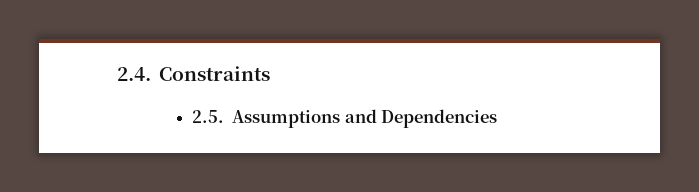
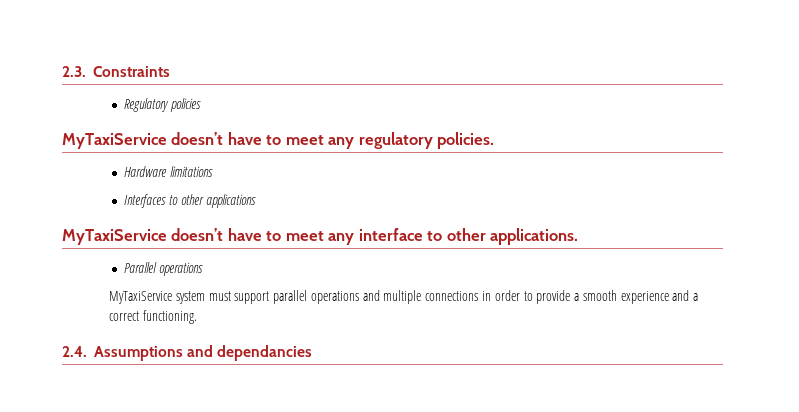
[117,67,151,81] 2.4. -> [62,66,86,77] 2.3.
[191,110,224,123] 2.5. -> [124,98,202,112] [62,132,495,149] [124,166,214,177] [124,194,256,208] [62,228,579,245] [124,262,204,276] [108,290,699,304] [108,310,197,324] [62,346,87,357] Regulatory policies // MyTaxiService doesn’t have to meet any regulatory policies. // Hardware limitations // Interfaces to other applications // MyTaxiService doesn’t have to meet any interface to other applications. // Parallel operations // MyTaxiService system must support parallel operations and multiple connections in order to provide a smooth experience and a correct functioning. // 2.4.
[380,109,497,128] Dependencies -> [217,345,313,361] dependancies

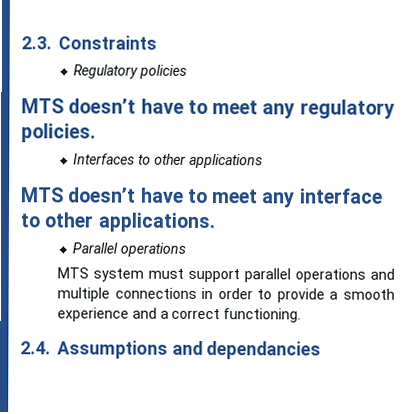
[62,133,167,149] MyTaxiService -> [21,98,64,114] MTS
[124,166,214,177] // Hardware limitations -> (96, 133) none
[62,229,167,245] MyTaxiService -> [21,187,64,203] MTS
[108,291,172,304] MyTaxiService -> [57,267,90,279] MTS

